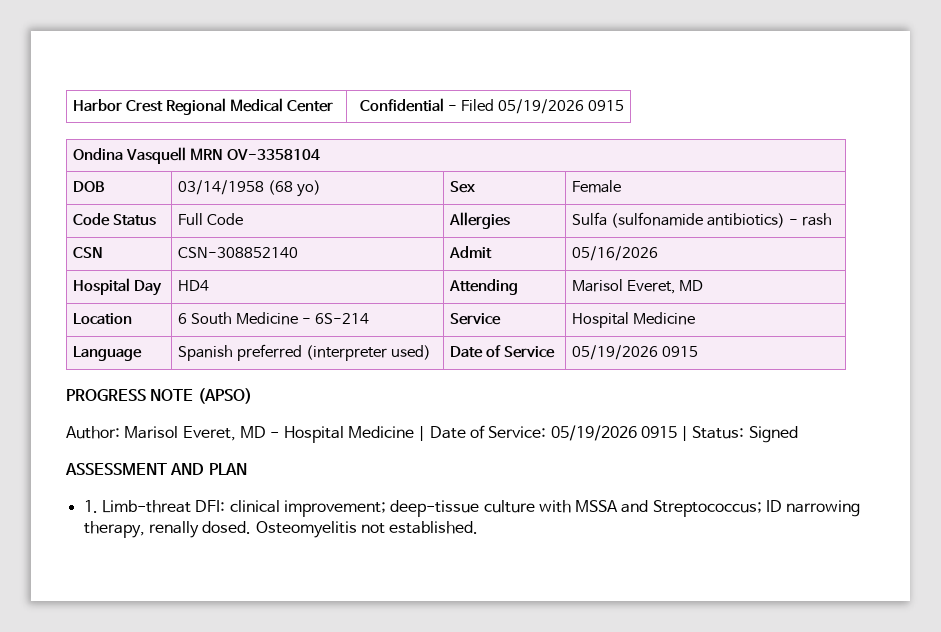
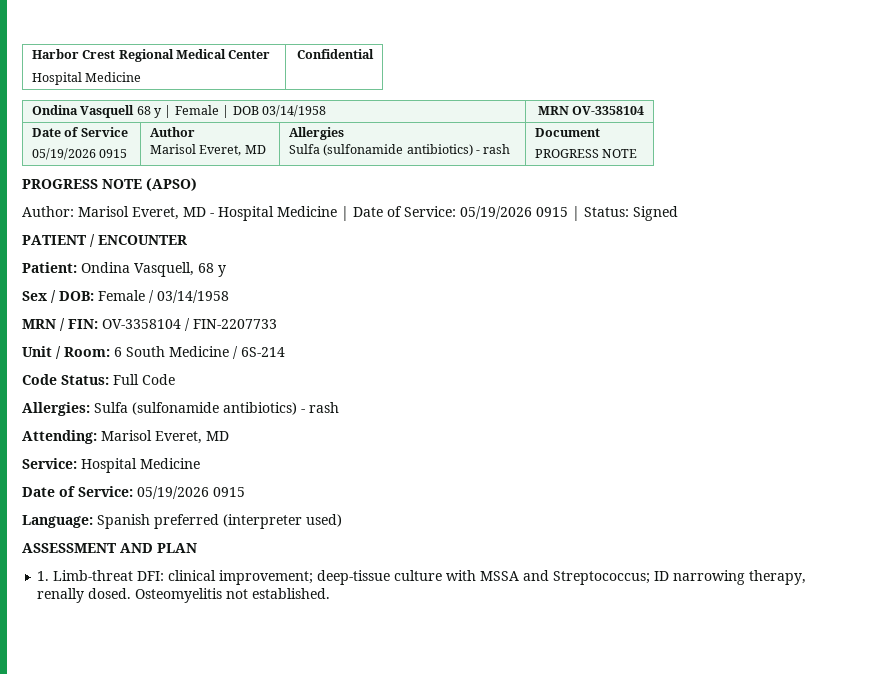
(334, 106) none -> [31,72,142,85] // Hospital Medicine
[447,99,624,114] [73,147,321,164] [73,181,106,192] [178,180,322,197] [450,181,476,193] [572,180,622,193] [73,213,157,226] [178,213,244,225] - Filed 05/19/2026 0915 // Ondina Vasquell MRN OV-3358104 // DOB | 03/14/1958 (68 yo) | Sex | Female // Code Status | Full Code -> [31,105,326,118] [537,106,645,115] [31,127,128,137] [31,148,128,160] [149,127,195,137] [149,144,266,156] // Ondina Vasquell 68 y | Female | DOB 03/14/1958 | MRN OV-3358104 // Date of Service // 05/19/2026 0915 | Author // Marisol Everet, MD
[572,212,833,228] [73,247,104,258] [178,247,299,258] [449,246,493,259] [572,246,659,261] [73,278,163,296] [178,280,210,291] [449,279,519,295] [572,279,704,294] [73,313,133,325] [178,312,370,325] [450,313,502,325] [572,312,696,328] [73,346,143,361] [178,344,432,361] [450,345,556,358] [572,345,699,360] | Sulfa (sulfonamide antibiotics) - rash // CSN | CSN-308852140 | Admit | 05/16/2026 // Hospital Day | HD4 | Attending | Marisol Everet, MD // Location | 6 South Medicine - 6S-214 | Service | Hospital Medicine // Language | Spanish preferred (interpreter used) | Date of Service | 05/19/2026 0915 -> [288,144,511,156] [534,128,600,137] [534,149,638,158] // Sulfa (sulfonamide antibiotics) - rash | Document // PROGRESS NOTE
(798, 434) none -> [22,234,187,247] [22,262,226,277] [22,290,229,303] [22,318,277,331] [22,346,285,359] [22,374,175,385] [22,402,339,416] [22,430,229,444] [22,458,200,473] [22,486,245,499] [22,514,342,529] // PATIENT / ENCOUNTER // Patient: Ondina Vasquell, 68 y // Sex / DOB: Female / 03/14/1958 // MRN / FIN: OV-3358104 / FIN-2207733 // Unit / Room: 6 South Medicine / 6S-214 // Code Status: Full Code // Allergies: Sulfa (sulfonamide antibiotics) - rash // Attending: Marisol Everet, MD // Service: Hospital Medicine // Date of Service: 05/19/2026 0915 // Language: Spanish preferred (interpreter used)

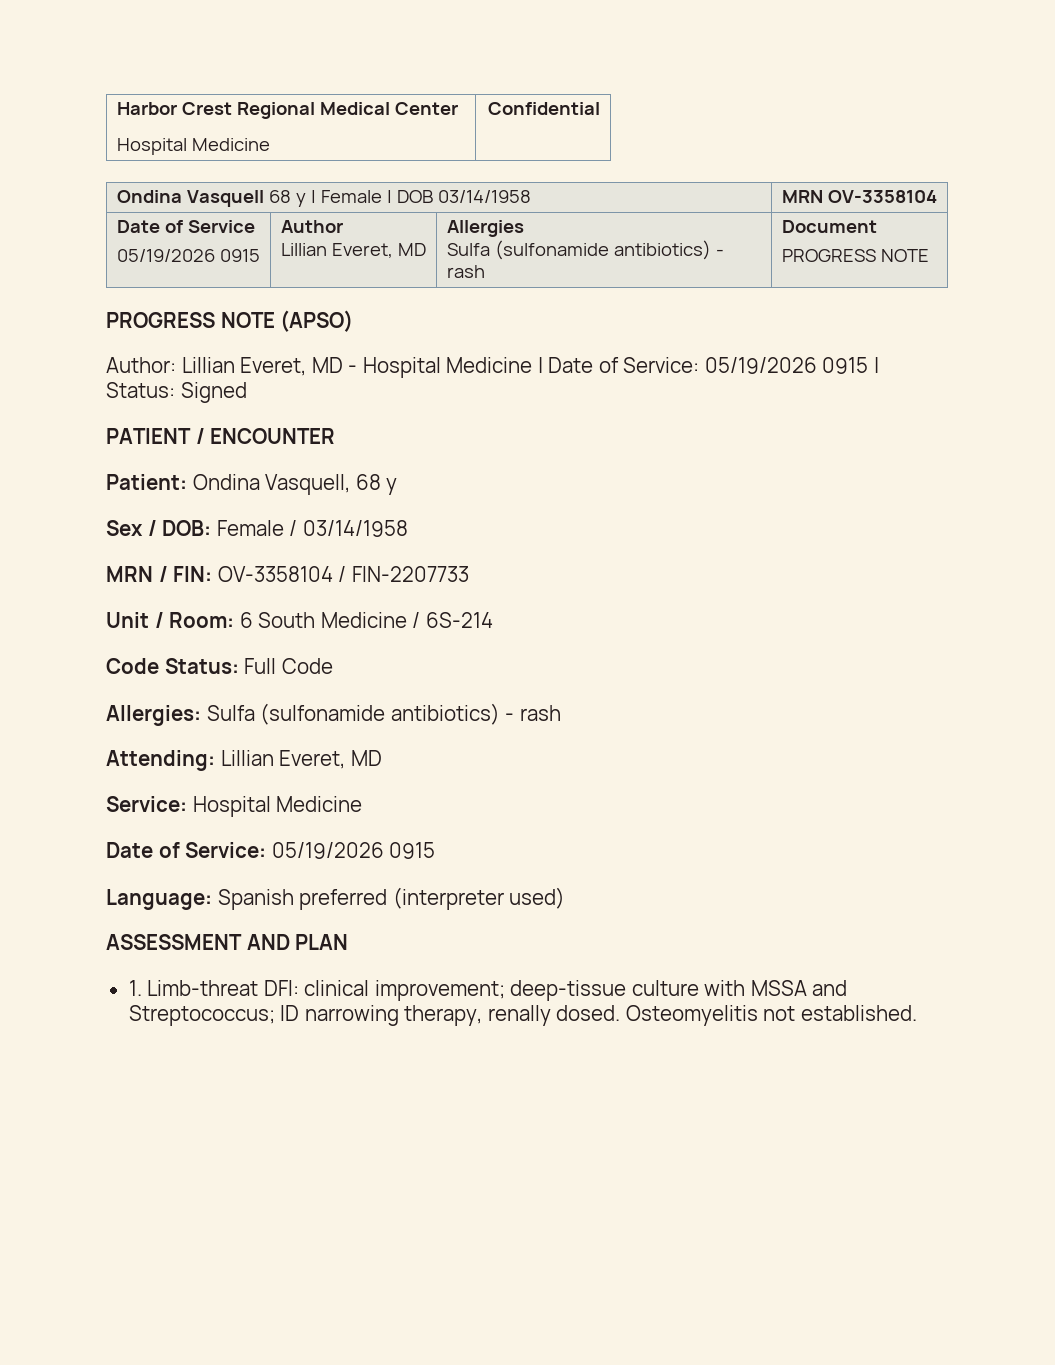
[149,144,196,154] Marisol -> [280,243,327,256] Lillian
[78,206,129,217] Marisol -> [181,357,235,373] Lillian
[101,430,152,441] Marisol -> [220,750,274,766] Lillian

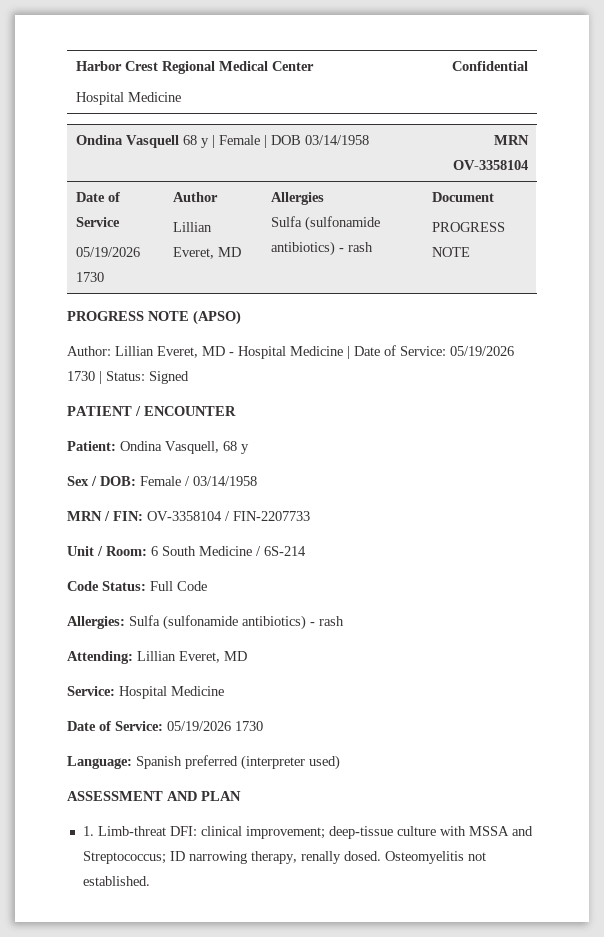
[219,249,260,262] 0915 -> [75,272,104,282] 1730
[822,357,869,374] 0915 -> [67,371,95,381] 1730
[389,842,436,859] 0915 -> [235,721,263,731] 1730

